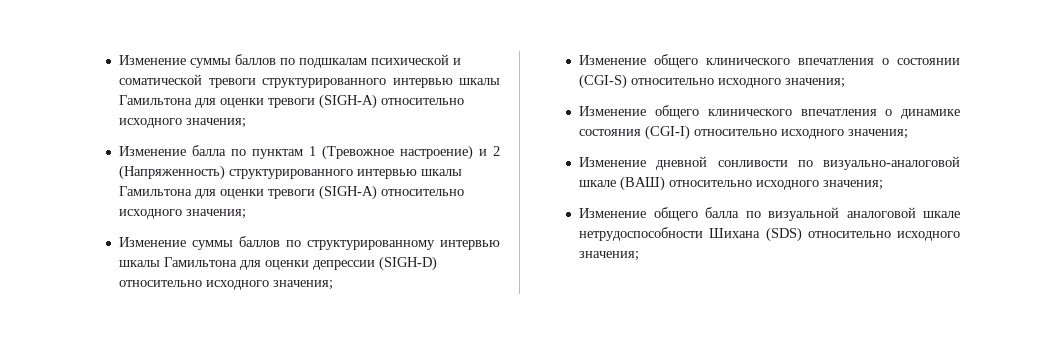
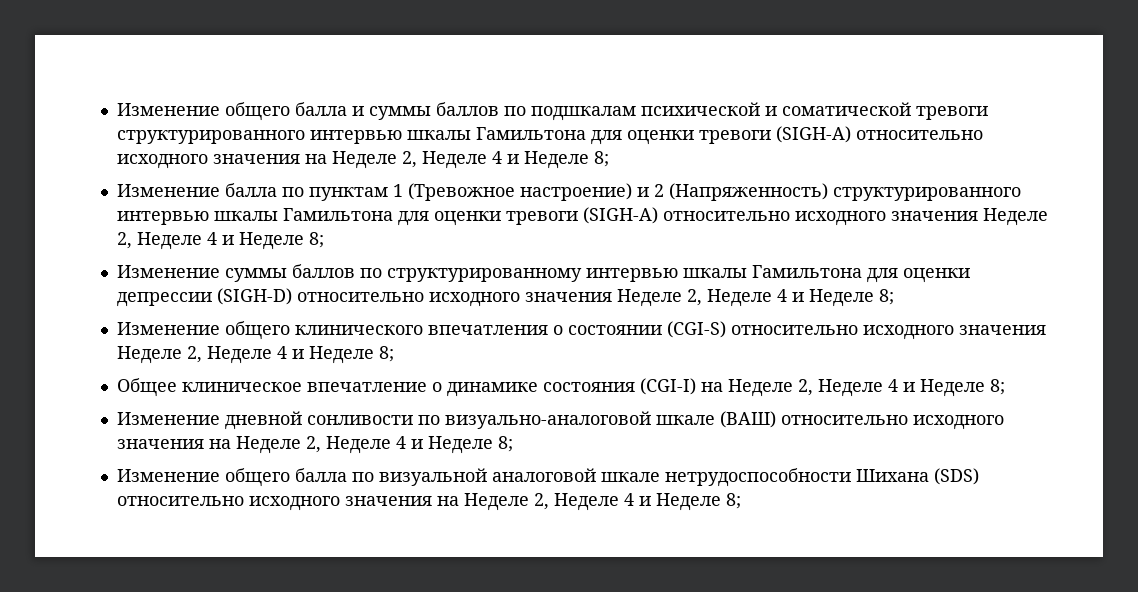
[119,55,187,65] Изменение -> [116,102,364,121] Изменение общего балла и
[186,118,247,128] значения; -> [212,151,609,169] значения на Неделе 2, Неделе 4 и Неделе 8;
[186,209,247,219] значения; -> [890,208,1048,226] [116,232,324,250] значения Неделе 2, Неделе 4 и Неделе 8;
[273,280,334,290] значения; -> [524,289,894,307] значения Неделе 2, Неделе 4 и Неделе 8;
[785,78,846,88] [579,105,960,119] [579,125,909,140] значения; // Изменение общего клинического впечатления о динамике состояния (CGI-I) относительно исходного значения; -> [958,325,1046,335] [116,346,394,364] [116,378,1005,397] значения Неделе 2, Неделе 4 и Неделе 8; // Общее клиническое впечатление о динамике состояния (CGI-I) на Неделе 2, Неделе 4 и Неделе 8;
[823,180,884,190] значения; -> [116,436,513,454] значения на Неделе 2, Неделе 4 и Неделе 8;
[579,251,640,261] значения; -> [344,493,741,511] значения на Неделе 2, Неделе 4 и Неделе 8;

